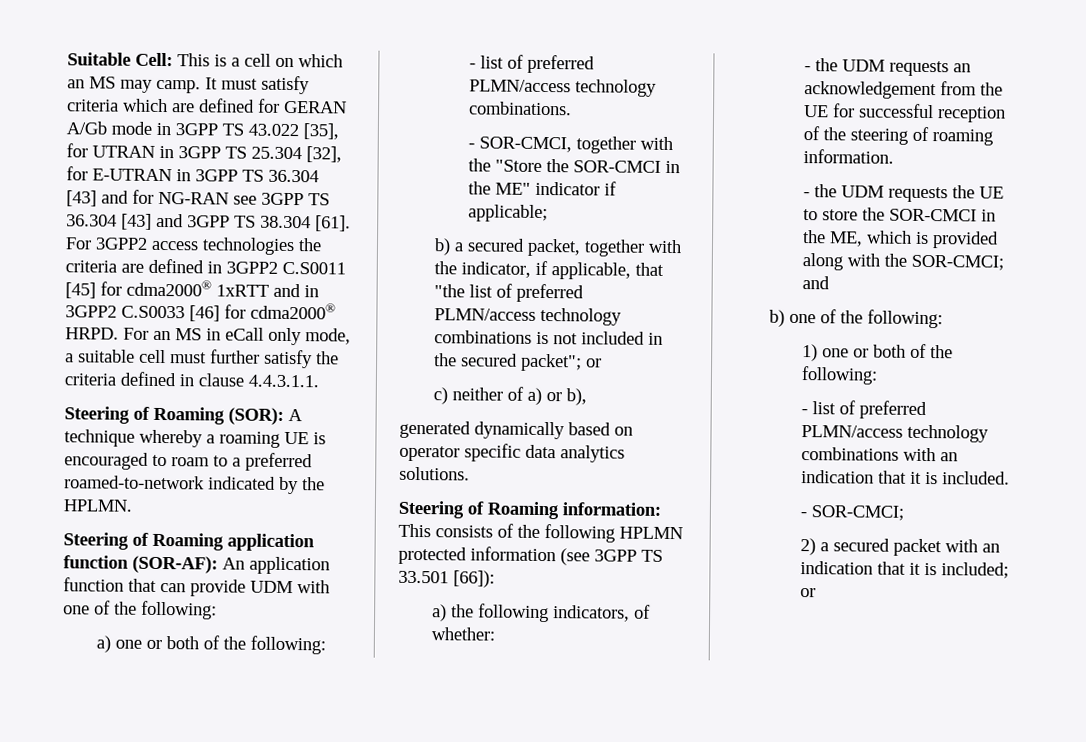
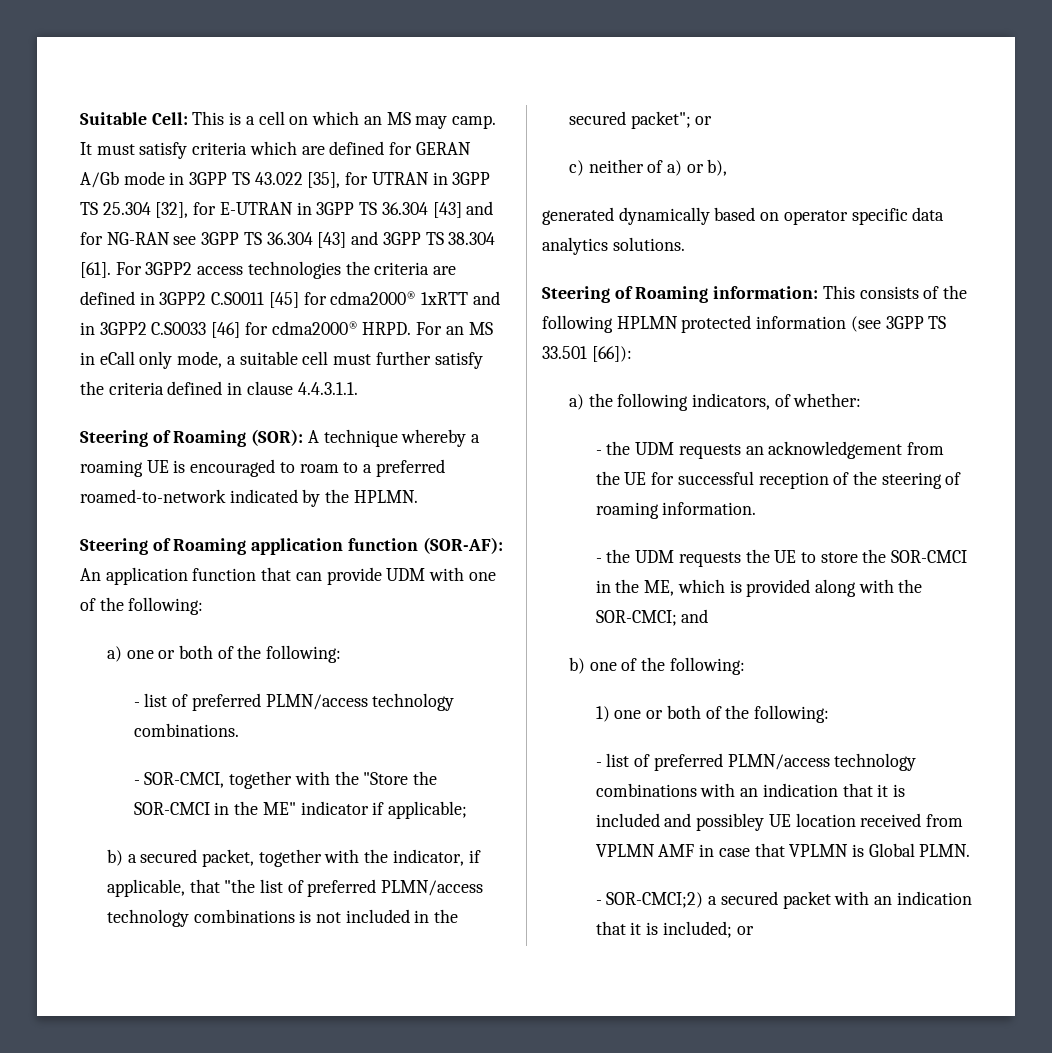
[942,471,1011,485] [800,505,905,521] [800,538,817,556] included. // - SOR-CMCI; // 2) -> [595,813,964,831] [595,843,971,857] [595,892,704,908] included and possibley UE location received from VPLMN AMF in case that VPLMN is Global PLMN. // - SOR-CMCI;2)

